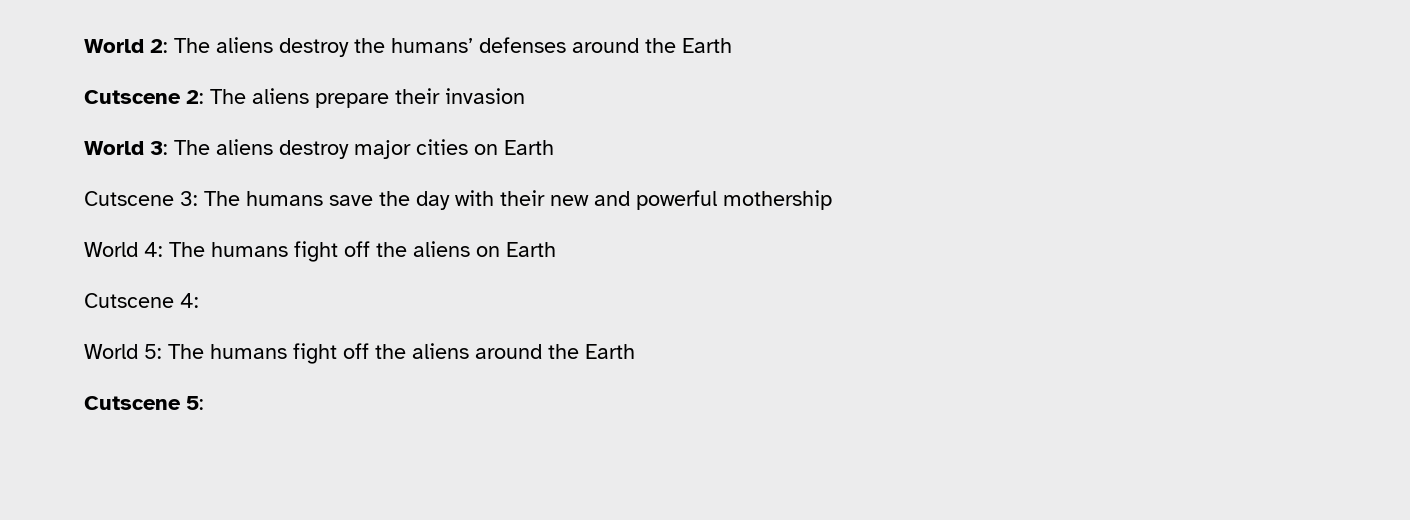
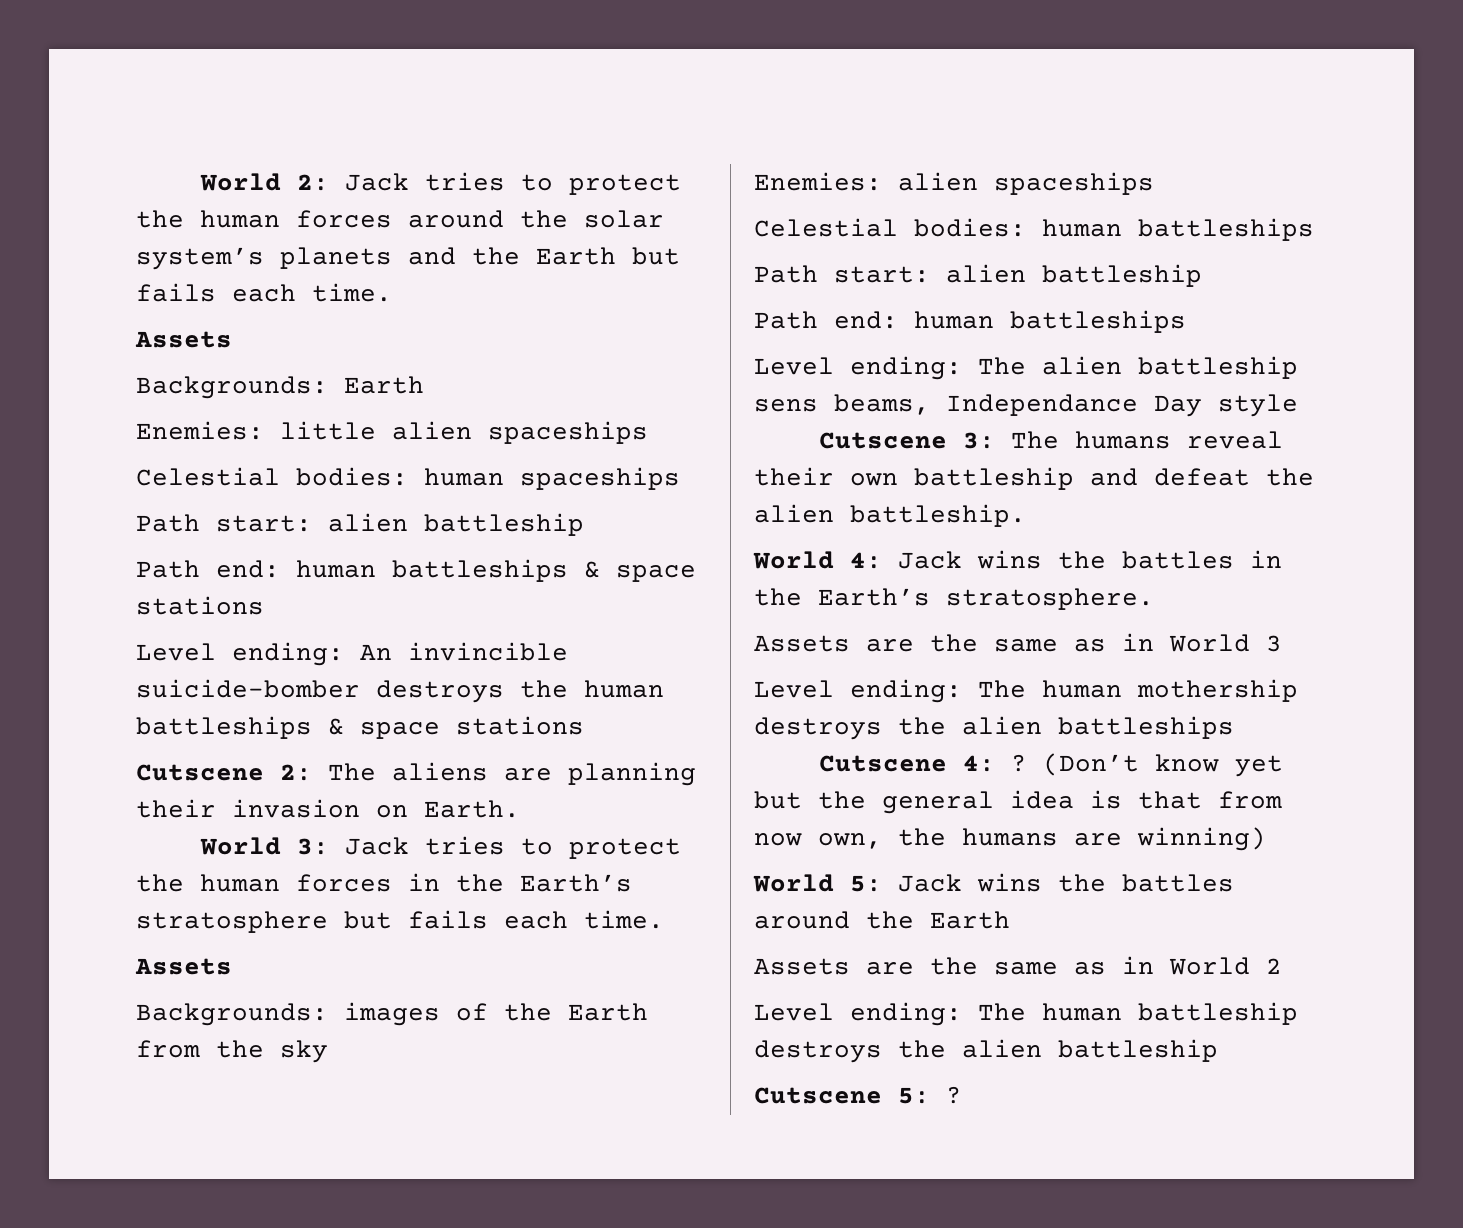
[174,37,732,57] The aliens destroy the humans’ defenses around the Earth -> [345,172,682,195] [136,210,664,228] [136,247,680,270] [136,283,392,302] [135,331,232,348] [136,376,424,399] [136,421,648,444] [136,467,680,490] [136,513,584,536] [136,559,696,582] [136,596,264,615] [136,642,568,666] [136,679,664,703] [136,716,584,739] Jack tries to protect the human forces around the solar system’s planets and the Earth but fails each time. // Assets // Backgrounds: Earth // Enemies: little alien spaceships // Celestial bodies: human spaceships // Path start: alien battleship // Path end: human battleships & space stations // Level ending: An invincible suicide-bomber destroys the human battleships & space stations
[315,93,389,108] prepare -> [504,762,696,786] are planning
(525, 96) none -> [376,800,520,818] on Earth.
[174,139,554,159] [84,190,832,210] [84,241,556,262] [84,293,199,308] [84,343,635,364] The aliens destroy major cities on Earth // Cutscene 3: The humans save the day with their new and powerful mothership // World 4: The humans fight off the aliens on Earth // Cutscene 4: // World 5: The humans fight off the aliens around the Earth -> [345,836,682,859] [136,873,632,892] [136,910,664,933] [135,958,232,975] [136,1002,648,1026] [136,1040,328,1063] [754,172,1154,195] [754,218,1314,241] [754,264,1202,287] [754,310,1186,333] [754,356,1298,380] [754,394,1298,417] [819,431,1284,449] [754,467,1314,490] [754,504,1026,527] [753,550,1282,569] [754,588,1154,610] [754,633,1282,652] [754,679,1298,703] [754,716,1234,740] [819,753,1284,777] [754,790,1282,814] [754,827,1266,851] [753,873,1234,892] [754,911,1010,929] [754,956,1282,975] [754,1002,1298,1026] [754,1039,1218,1063] Jack tries to protect the human forces in the Earth’s stratosphere but fails each time. // Assets // Backgrounds: images of the Earth from the sky // Enemies: alien spaceships // Celestial bodies: human battleships // Path start: alien battleship // Path end: human battleships // Level ending: The alien battleship sens beams, Independance Day style // Cutscene 3: The humans reveal their own battleship and defeat the alien battleship. // World 4: Jack wins the battles in the Earth’s stratosphere. // Assets are the same as in World 3 // Level ending: The human mothership destroys the alien battleships // Cutscene 4: ? (Don’t know yet but the general idea is that from now own, the humans are winning) // World 5: Jack wins the battles around the Earth // Assets are the same as in World 2 // Level ending: The human battleship destroys the alien battleship
(204, 403) none -> [946,1086,962,1104] ?

